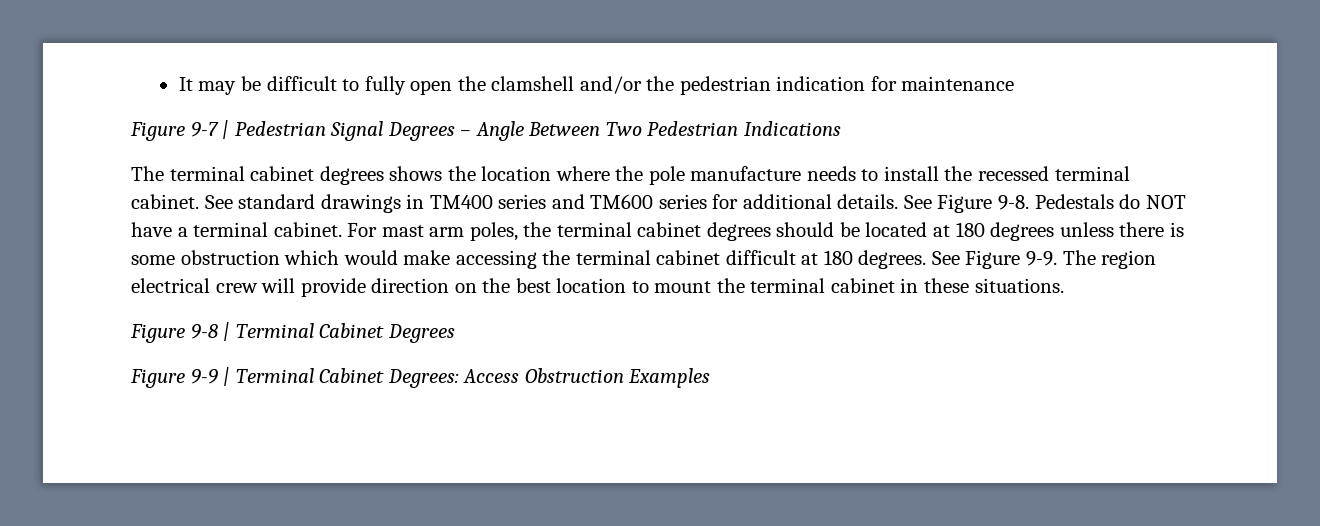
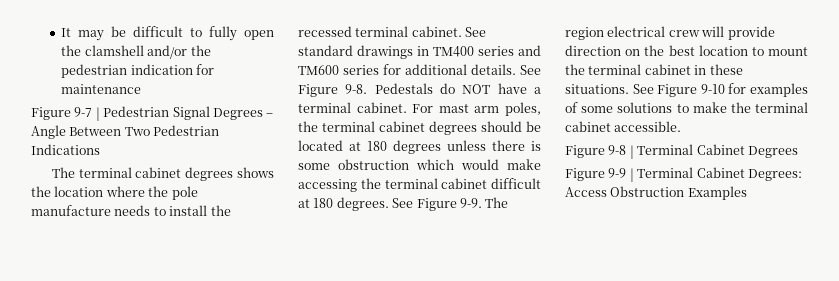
(1064, 285) none -> [632,83,808,97] [565,102,808,113] [565,121,682,132] See Figure 9-10 for examples of some solutions to make the terminal cabinet accessible.

